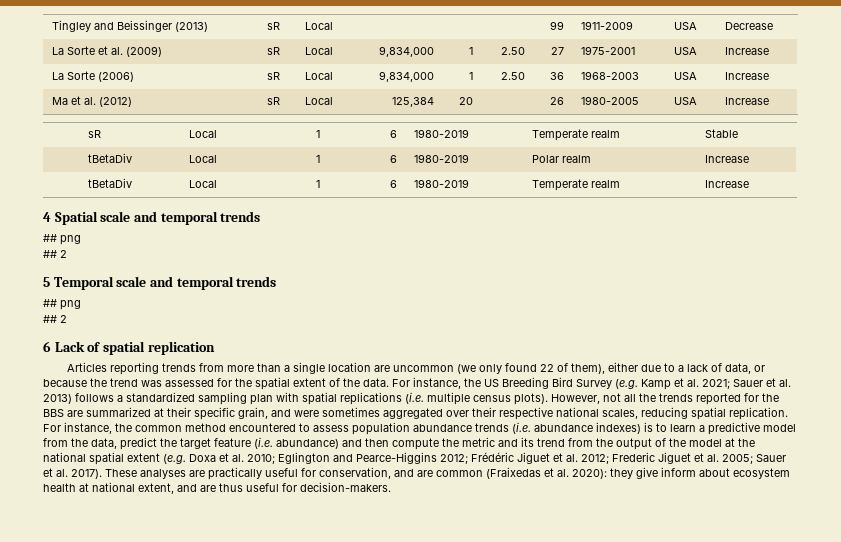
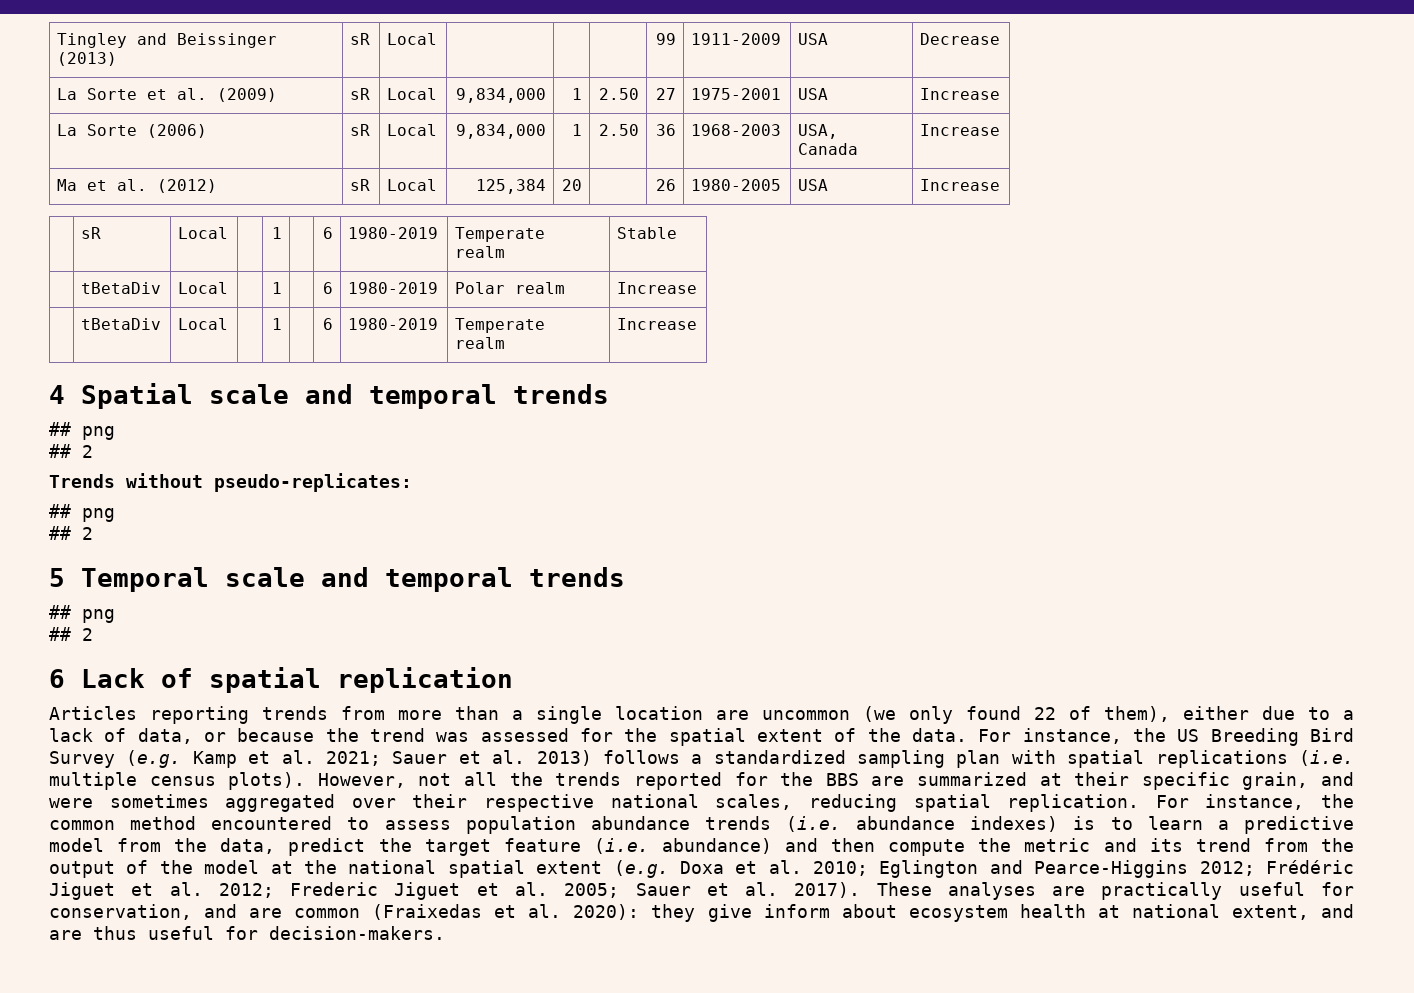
[673,72,697,80] USA -> [797,124,838,139] [797,143,858,155] USA, Canada
(67, 254) none -> [49,473,412,492] [49,504,115,522] [49,526,93,540] // Trends without pseudo-replicates: // ## png // ## 2

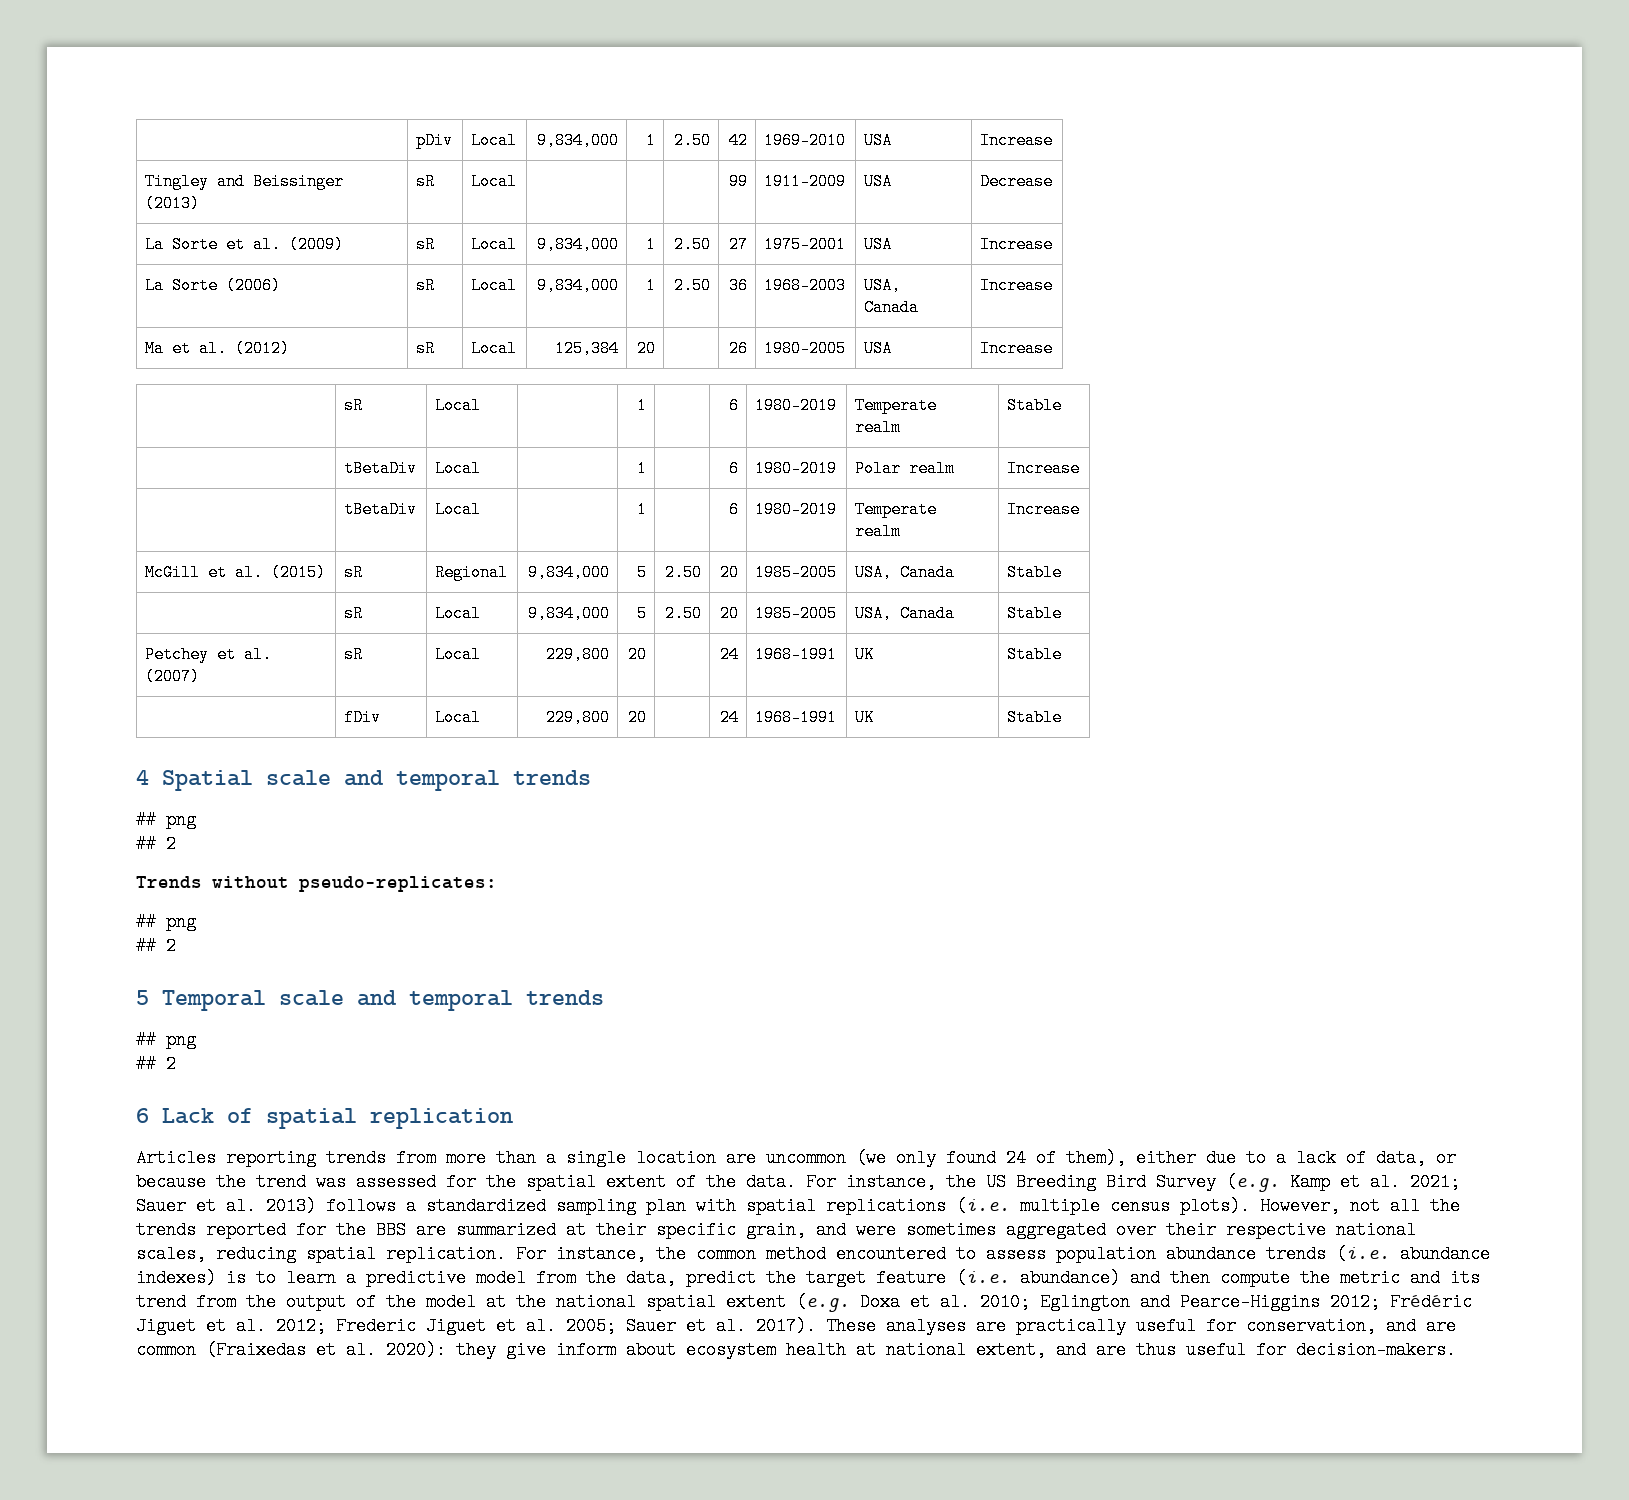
(56, 40) none -> [416,132,454,149] [471,132,518,149] [536,132,619,149] [645,132,656,149] [673,132,711,149] [728,132,748,149] [764,132,847,149] [864,132,893,149] [980,132,1054,149] | pDiv | Local | 9,834,000 | 1 | 2.50 | 42 | 1969-2010 | USA | Increase //
(697, 324) none -> [145,564,327,581] [344,564,364,581] [435,564,509,581] [527,564,610,581] [636,564,647,581] [664,564,702,581] [719,564,739,581] [755,564,838,581] [855,564,956,581] [1007,564,1063,581] [344,605,364,622] [435,605,482,622] [527,605,610,622] [636,605,647,622] [664,605,702,622] [719,605,739,622] [755,605,838,622] [855,605,956,622] [1007,605,1063,622] [145,646,273,663] [145,668,201,685] [344,646,364,663] [435,646,482,663] [545,646,610,663] [627,646,647,663] [719,646,739,663] [755,646,838,663] [855,646,875,663] [1007,646,1063,663] [344,709,382,726] [435,709,482,726] [545,709,610,726] [627,709,647,726] [719,709,739,726] [755,709,838,726] [855,709,875,726] [1007,709,1063,726] // McGill et al. (2015) | sR | Regional | 9,834,000 | 5 | 2.50 | 20 | 1985-2005 | USA, Canada | Stable // | sR | Local | 9,834,000 | 5 | 2.50 | 20 | 1985-2005 | USA, Canada | Stable // Petchey et al. (2007) | sR | Local | 229,800 | 20 | | 24 | 1968-1991 | UK | Stable // | fDiv | Local | 229,800 | 20 | | 24 | 1968-1991 | UK | Stable
[1034,707,1056,720] 22 -> [1006,1149,1026,1167] 24

